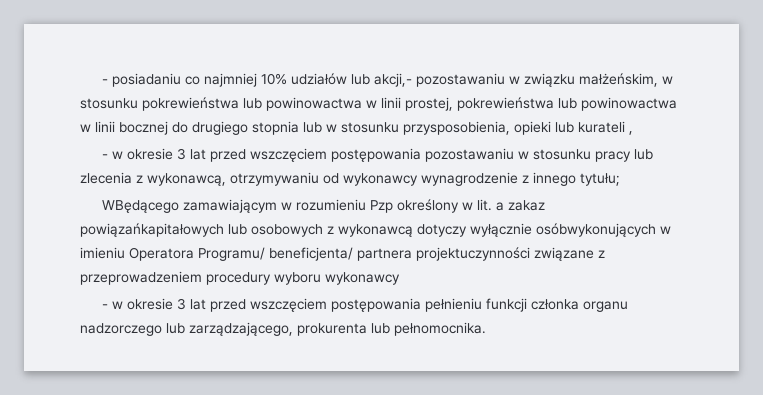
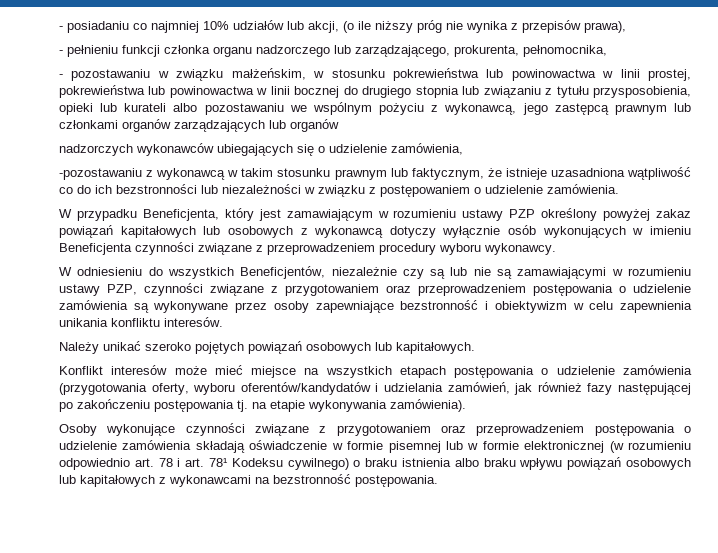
[373,73,412,87] akcji,- -> [308,20,626,33] [59,45,607,57] [59,74,63,78] akcji, (o ile niższy próg nie wynika z przepisów prawa), // - pełnieniu funkcji członka organu nadzorczego lub zarządzającego, prokurenta, pełnomocnika, // -
[326,122,399,133] w stosunku -> [483,86,589,98] związaniu z tytułu
[629,131,633,135] [101,148,653,162] [80,172,620,186] [101,199,545,213] [80,223,224,237] , // - w okresie 3 lat przed wszczęciem postępowania pozostawaniu w stosunku pracy lub zlecenia z wykonawcą, otrzymywaniu od wykonawcy wynagrodzenie z innego tytułu; // WBędącego zamawiającym w rozumieniu Pzp określony w lit. a zakaz powiązańkapitałowych -> [173,102,691,115] [59,119,339,132] [59,143,463,156] [59,167,691,180] [59,184,619,197] [59,208,691,221] [59,225,196,238] albo pozostawaniu we wspólnym pożyciu z wykonawcą, jego zastępcą prawnym lub członkami organów zarządzających lub organów // nadzorczych wykonawców ubiegających się o udzielenie zamówienia, // -pozostawaniu z wykonawcą w takim stosunku prawnym lub faktycznym, że istnieje uzasadniona wątpliwość co do ich bezstronności lub niezależności w związku z postępowaniem o udzielenie zamówienia. // W przypadku Beneficjenta, który jest zamawiającym w rozumieniu ustawy PZP określony powyżej zakaz powiązań kapitałowych
[536,223,671,237] [80,247,530,261] osóbwykonujących w imieniu Operatora Programu/ beneficjenta/ partnera projektuczynności -> [508,225,691,238] [59,242,194,255] osób wykonujących w imieniu Beneficjenta czynności
[325,272,400,285] [101,298,628,312] [80,322,486,336] wykonawcy // - w okresie 3 lat przed wszczęciem postępowania pełnieniu funkcji członka organu nadzorczego lub zarządzającego, prokurenta lub pełnomocnika. -> [484,243,556,255] [59,266,691,279] [59,283,691,296] [59,300,693,313] [59,317,223,327] [59,341,475,354] [59,365,692,378] [59,382,692,395] [59,399,466,412] [59,423,691,436] [59,440,691,453] [59,457,691,470] [59,474,438,487] wykonawcy. // W odniesieniu do wszystkich Beneficjentów, niezależnie czy są lub nie są zamawiającymi w rozumieniu ustawy PZP, czynności związane z przygotowaniem oraz przeprowadzeniem postępowania o udzielenie zamówienia są wykonywane przez osoby zapewniające bezstronność i obiektywizm w celu zapewnienia unikania konfliktu interesów. // Należy unikać szeroko pojętych powiązań osobowych lub kapitałowych. // Konflikt interesów może mieć miejsce na wszystkich etapach postępowania o udzielenie zamówienia (przygotowania oferty, wyboru oferentów/kandydatów i udzielania zamówień, jak również fazy następującej po zakończeniu postępowania tj. na etapie wykonywania zamówienia). // Osoby wykonujące czynności związane z przygotowaniem oraz przeprowadzeniem postępowania o udzielenie zamówienia składają oświadczenie w formie pisemnej lub w formie elektronicznej (w rozumieniu odpowiednio art. 78 i art. 78¹ Kodeksu cywilnego) o braku istnienia albo braku wpływu powiązań osobowych lub kapitałowych z wykonawcami na bezstronność postępowania.

